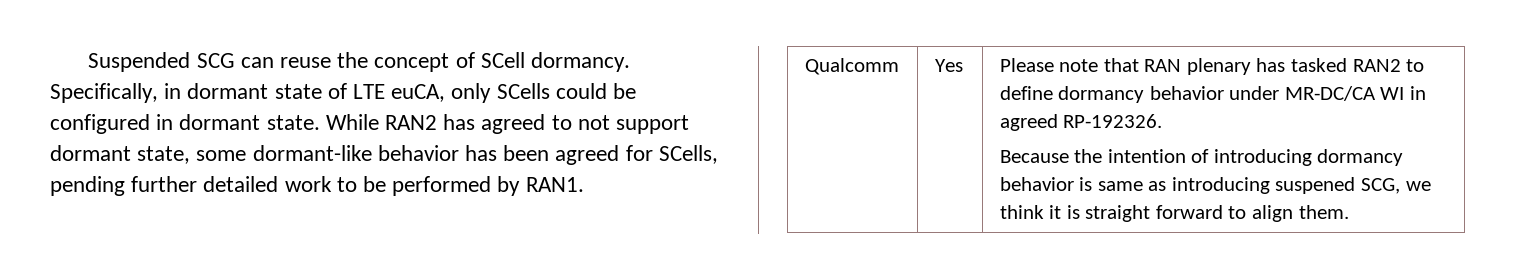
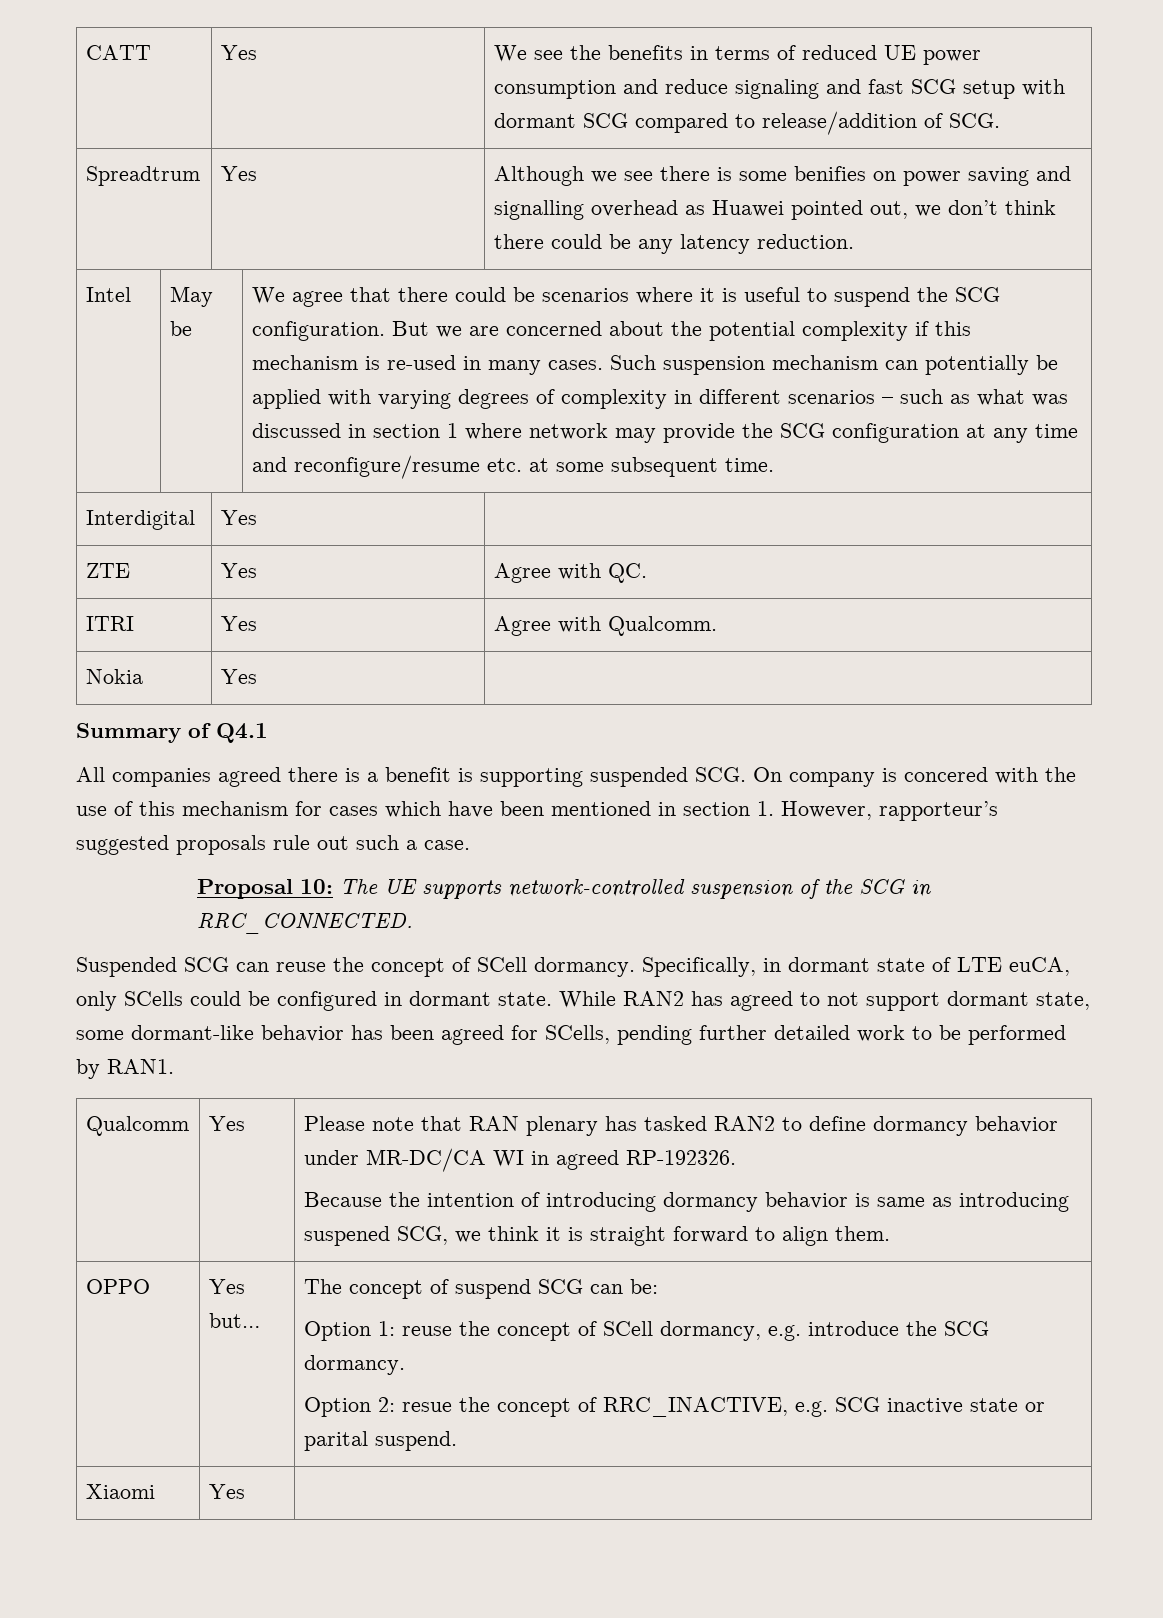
(88, 62) none -> [85,45,151,60] [220,45,257,60] [493,45,981,65] [493,79,1065,99] [493,111,1000,135] [85,166,200,186] [220,166,257,181] [493,166,1071,186] [493,200,1056,220] [493,234,854,254] [85,287,131,302] [169,286,213,307] [169,321,192,336] [251,287,1000,307] [251,321,971,341] [251,355,1058,375] [251,389,1068,409] [251,423,1078,443] [251,455,774,479] [85,510,195,530] [220,510,257,525] [85,563,130,578] [220,563,257,578] [493,563,647,583] [85,616,134,631] [220,616,257,631] [493,616,717,636] [85,669,143,684] [220,669,257,684] [76,723,268,743] [76,767,1076,787] [76,801,998,821] [76,835,470,855] [196,879,931,899] [196,913,413,934] CATT | Yes | We see the benefits in terms of reduced UE power consumption and reduce signaling and fast SCG setup with dormant SCG compared to release/addition of SCG. // Spreadtrum | Yes | Although we see there is some benifies on power saving and signalling overhead as Huawei pointed out, we don’t think there could be any latency reduction. // Intel | May be | We agree that there could be scenarios where it is useful to suspend the SCG configuration. But we are concerned about the potential complexity if this mechanism is re-used in many cases. Such suspension mechanism can potentially be applied with varying degrees of complexity in different scenarios – such as what was discussed in section 1 where network may provide the SCG configuration at any time and reconfigure/resume etc. at some subsequent time. // Interdigital | Yes | // ZTE | Yes | Agree with QC. // ITRI | Yes | Agree with Qualcomm. // Nokia | Yes | // Summary of Q4.1 // All companies agreed there is a benefit is supporting suspended SCG. On company is concered with the use of this mechanism for cases which have been mentioned in section 1. However, rapporteur’s suggested proposals rule out such a case. // Proposal 10: The UE supports network-controlled suspension of the SCG in RRC_CONNECTED. //
(1349, 212) none -> [85,1279,150,1294] [208,1279,245,1294] [208,1313,260,1328] [303,1279,658,1299] [303,1321,989,1341] [303,1355,405,1375] [303,1397,1045,1417] [303,1431,457,1451] [85,1484,155,1499] [208,1484,245,1499] // OPPO | Yes but… | The concept of suspend SCG can be: // Option 1: reuse the concept of SCell dormancy, e.g. introduce the SCG dormancy. // Option 2: resue the concept of RRC_INACTIVE, e.g. SCG inactive state or parital suspend. // Xiaomi | Yes |

